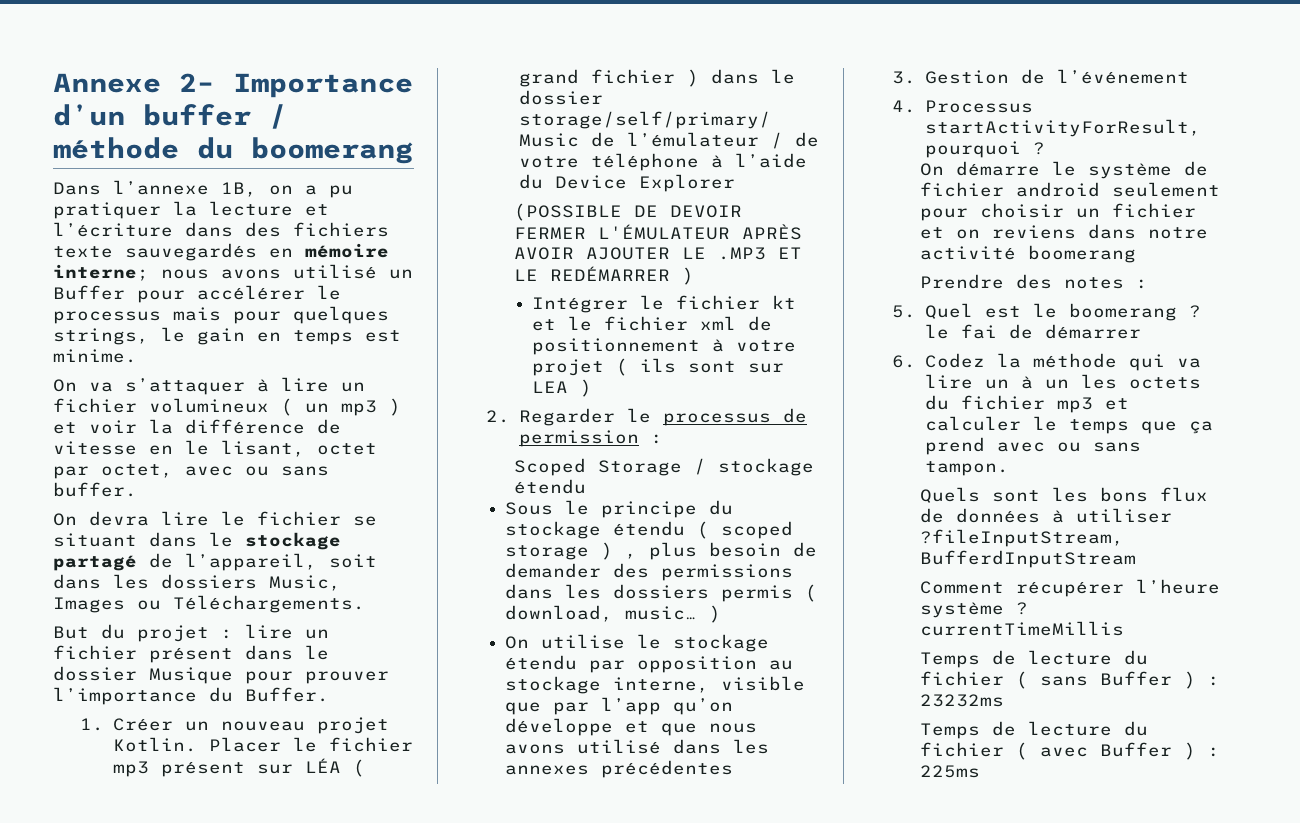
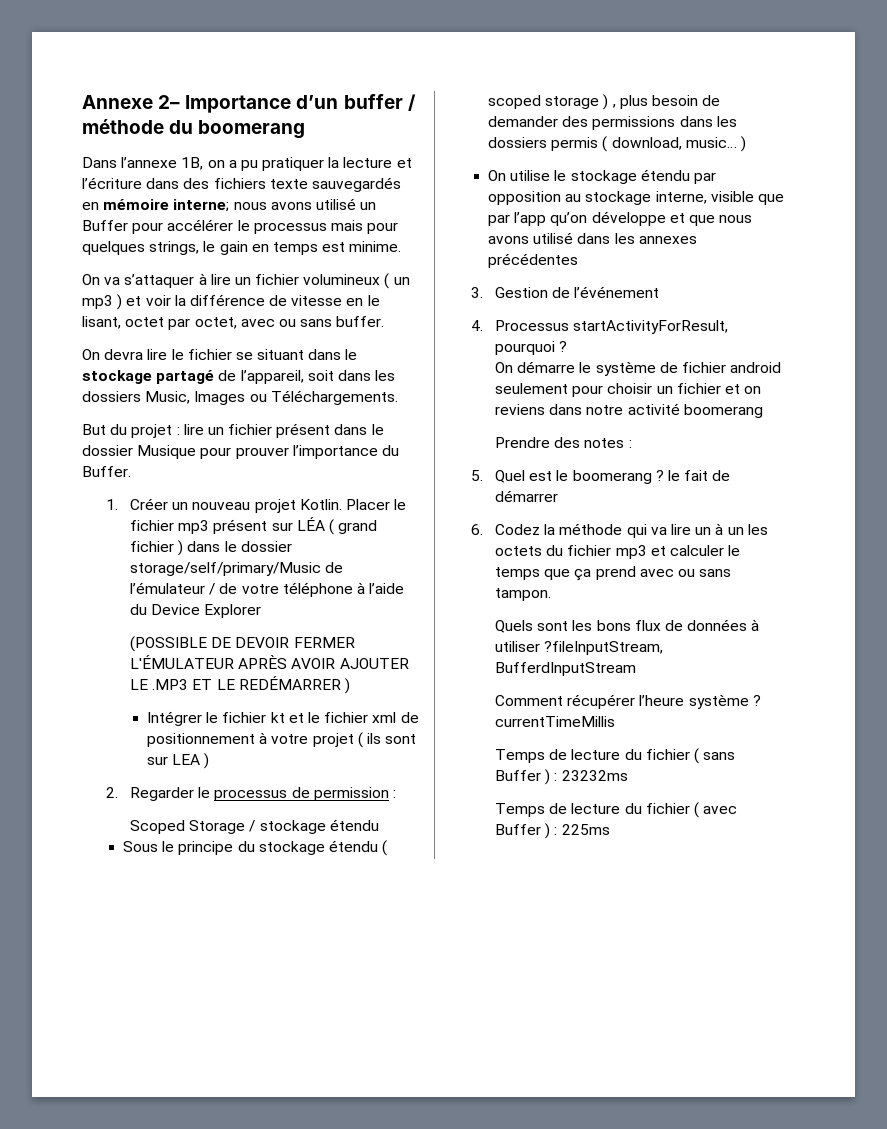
[960,324,997,339] fai -> [684,470,709,481] fait

